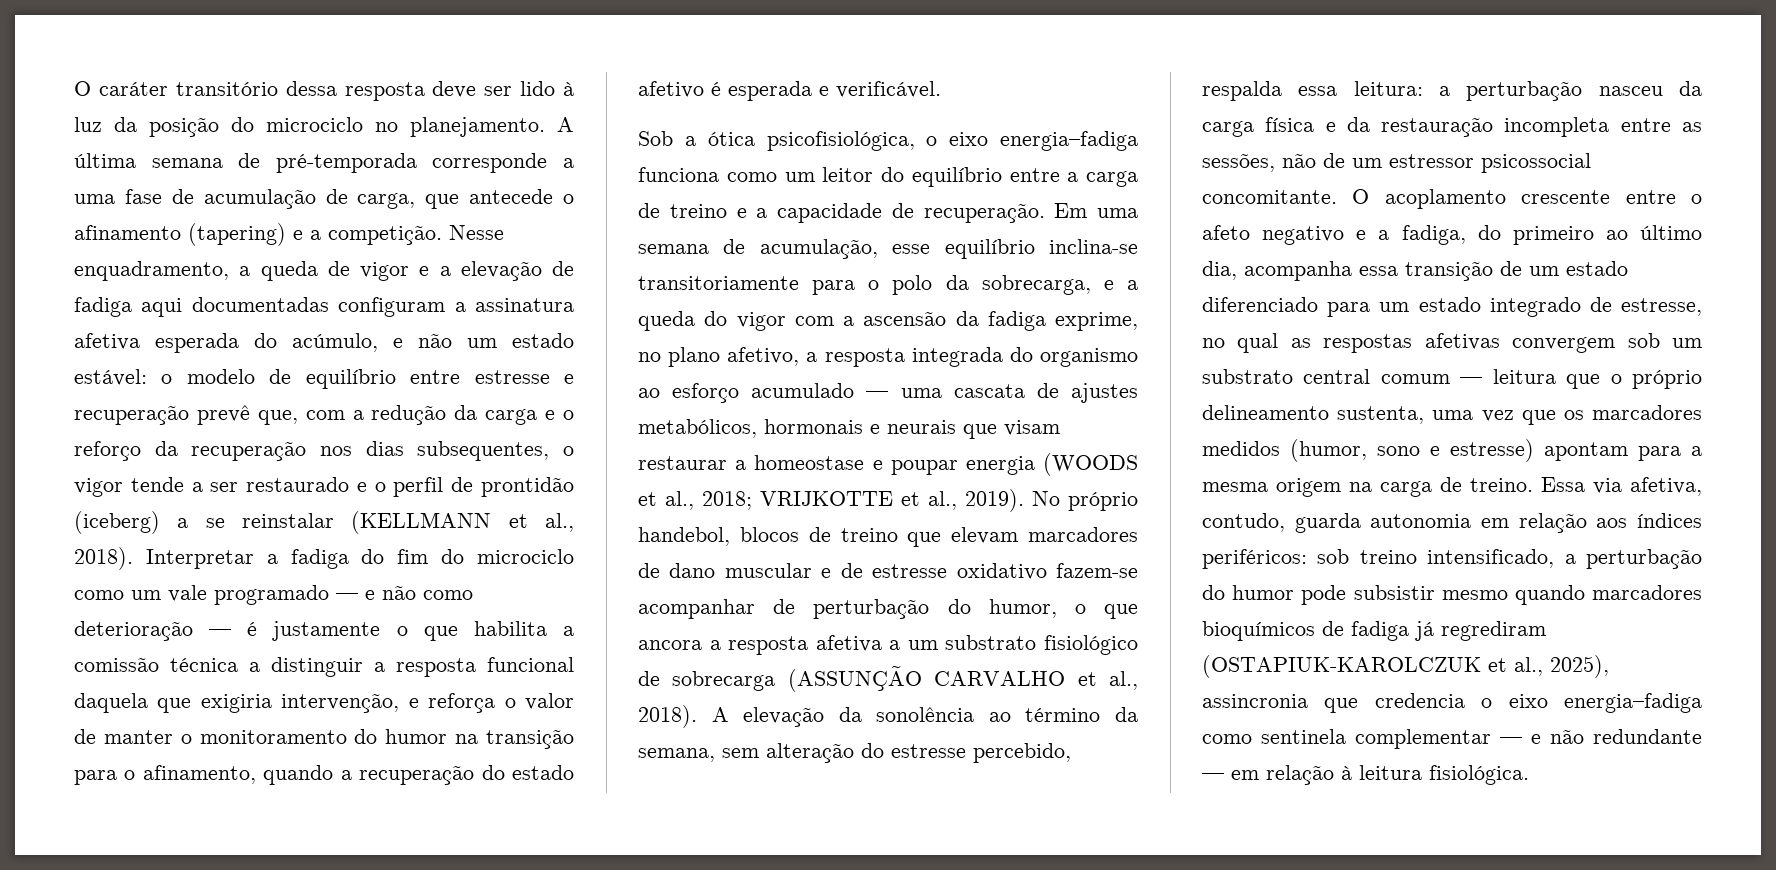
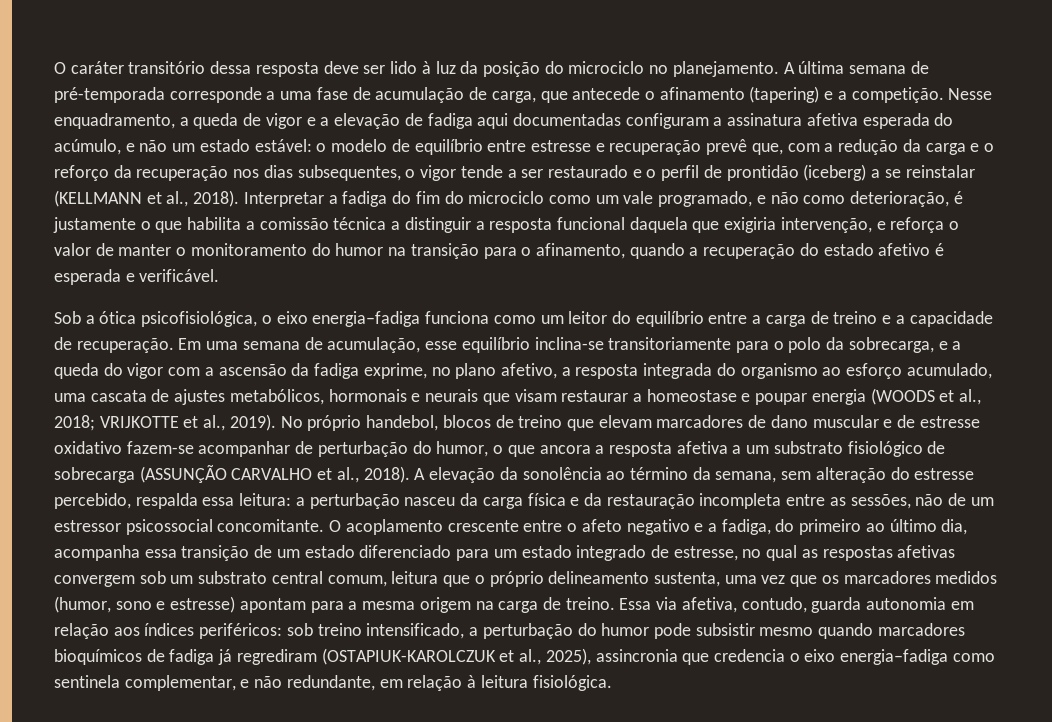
[214,585,358,605] programado — -> [658,191,753,207] programado,
[74,621,232,641] deterioração — -> [850,191,950,207] deterioração,
[751,383,889,398] acumulado — -> [906,363,992,379] acumulado,
[1380,374,1483,384] comum — -> [327,575,387,587] comum,
[1355,729,1702,749] [1202,773,1224,780] complementar — e não redundante — -> [124,675,375,691] complementar, e não redundante,

